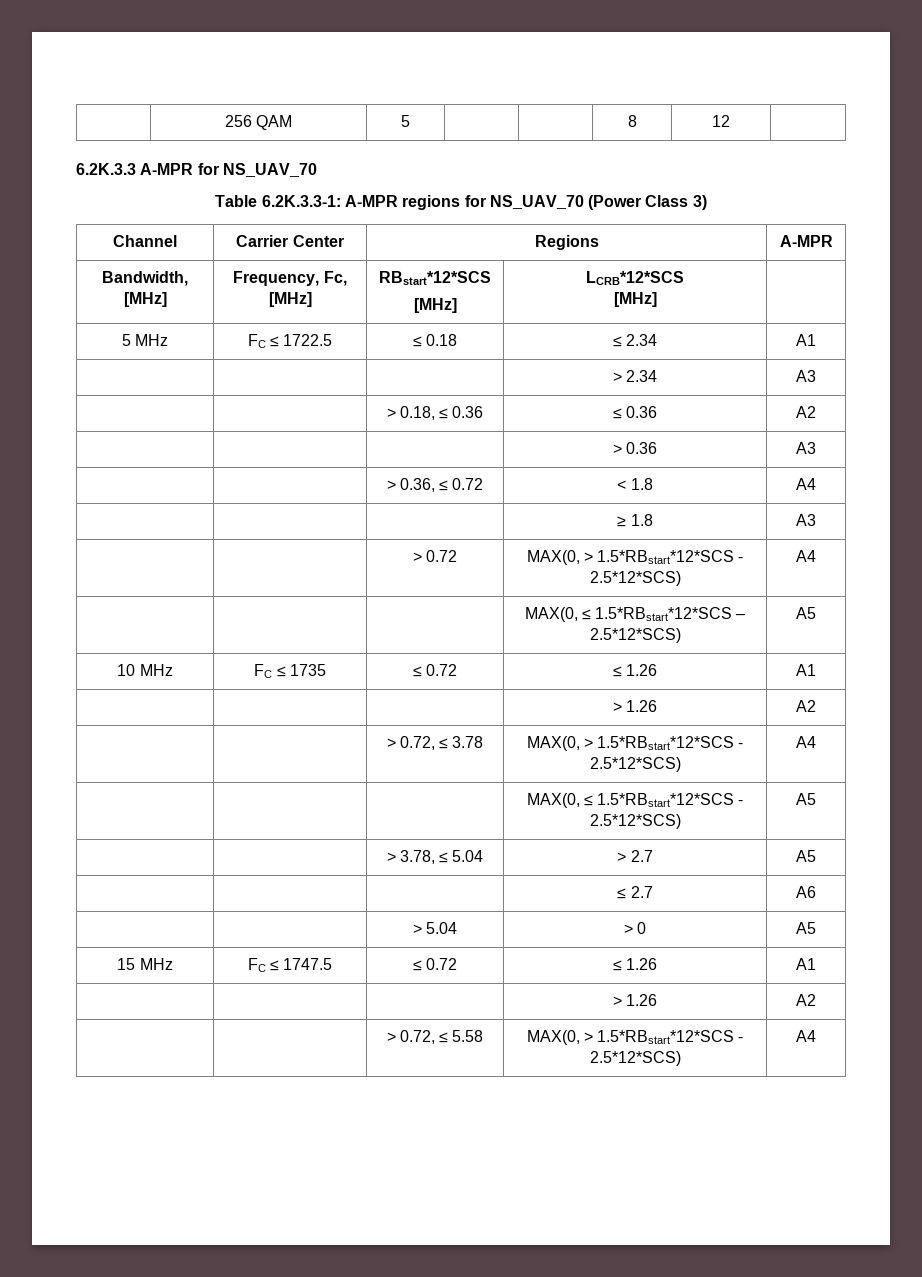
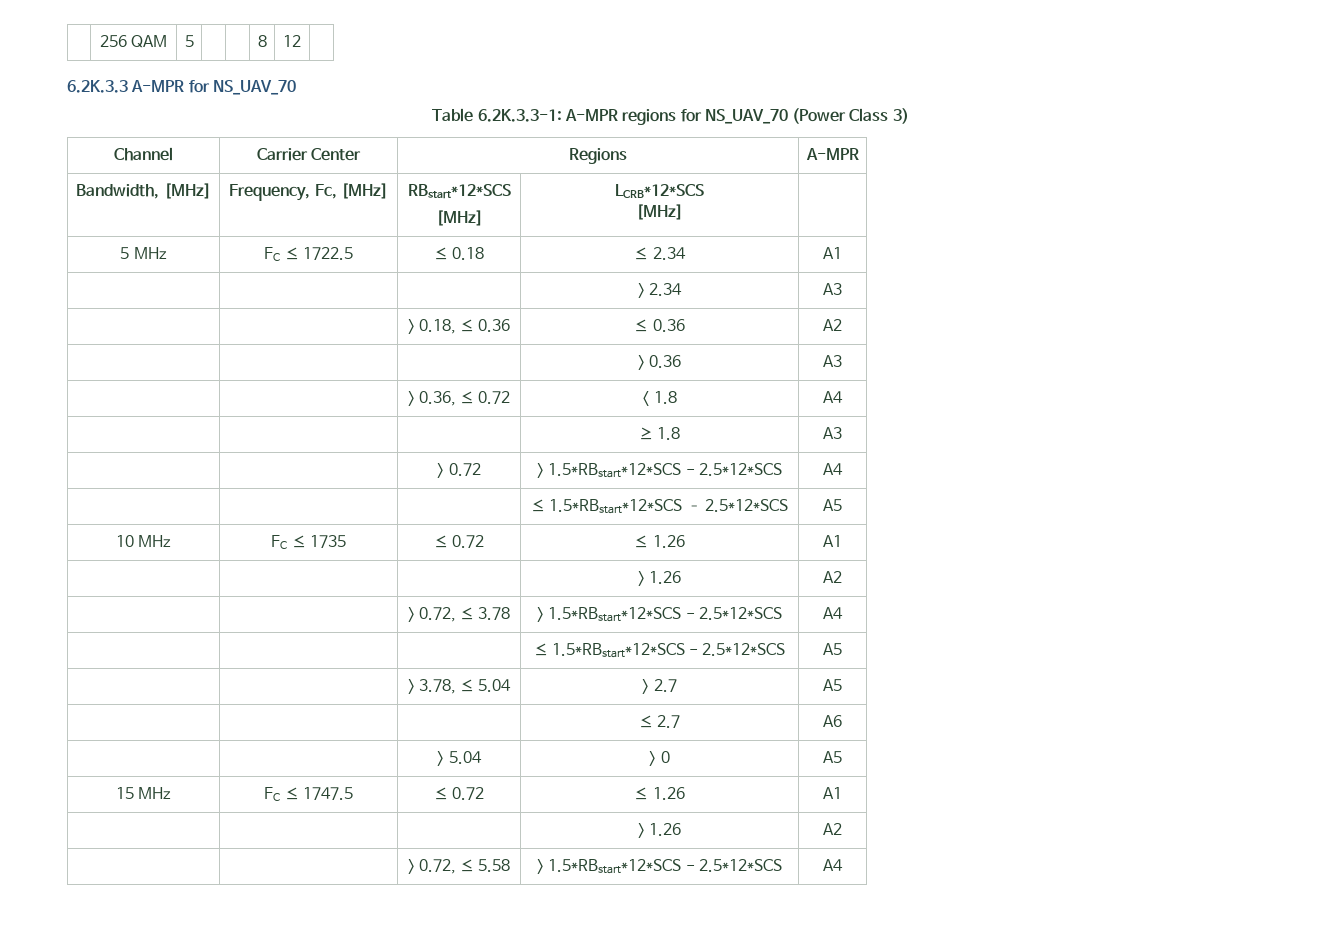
[526,550,744,565] [589,571,681,586] [796,550,816,562] [524,607,746,622] [589,628,681,643] MAX(0, > 1.5*RBstart*12*SCS - 2.5*12*SCS) | A4 // | | | MAX(0, ≤ 1.5*RBstart*12*SCS – 2.5*12*SCS) -> [537,463,782,478] [823,463,843,475] [531,499,788,514] > 1.5*RBstart*12*SCS - 2.5*12*SCS | A4 // | | | ≤ 1.5*RBstart*12*SCS – 2.5*12*SCS
[526,736,744,751] [589,757,681,772] [796,736,816,748] [526,793,744,808] [589,814,681,829] MAX(0, > 1.5*RBstart*12*SCS - 2.5*12*SCS) | A4 // | | | MAX(0, ≤ 1.5*RBstart*12*SCS - 2.5*12*SCS) -> [537,607,782,622] [823,607,843,619] [533,643,786,658] > 1.5*RBstart*12*SCS - 2.5*12*SCS | A4 // | | | ≤ 1.5*RBstart*12*SCS - 2.5*12*SCS
[526,1030,744,1045] [589,1051,681,1066] MAX(0, > 1.5*RBstart*12*SCS - 2.5*12*SCS) -> [537,859,782,874] > 1.5*RBstart*12*SCS - 2.5*12*SCS

